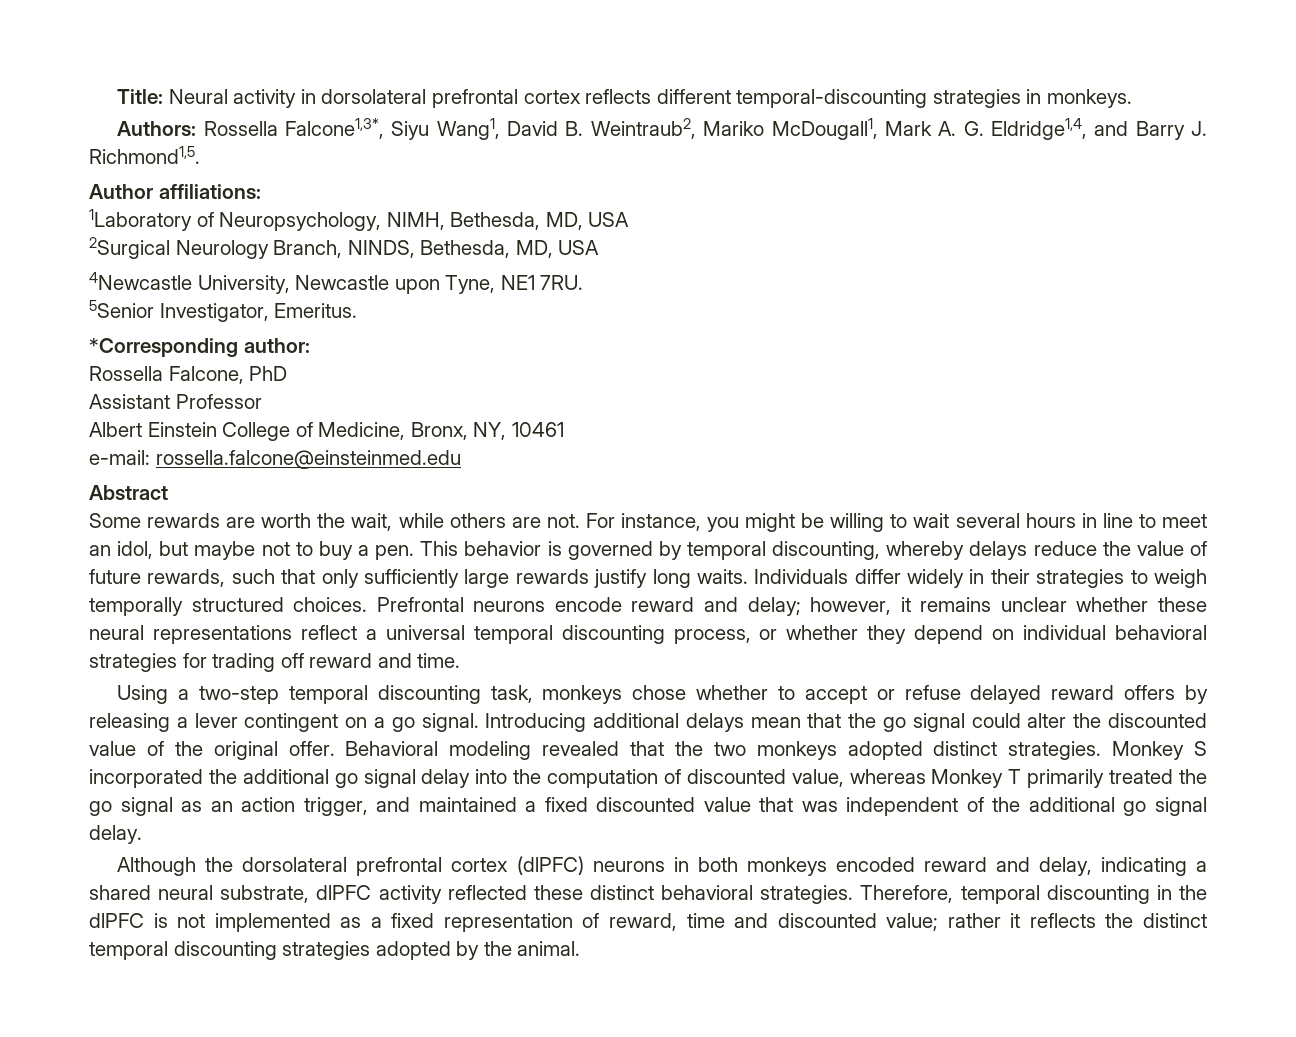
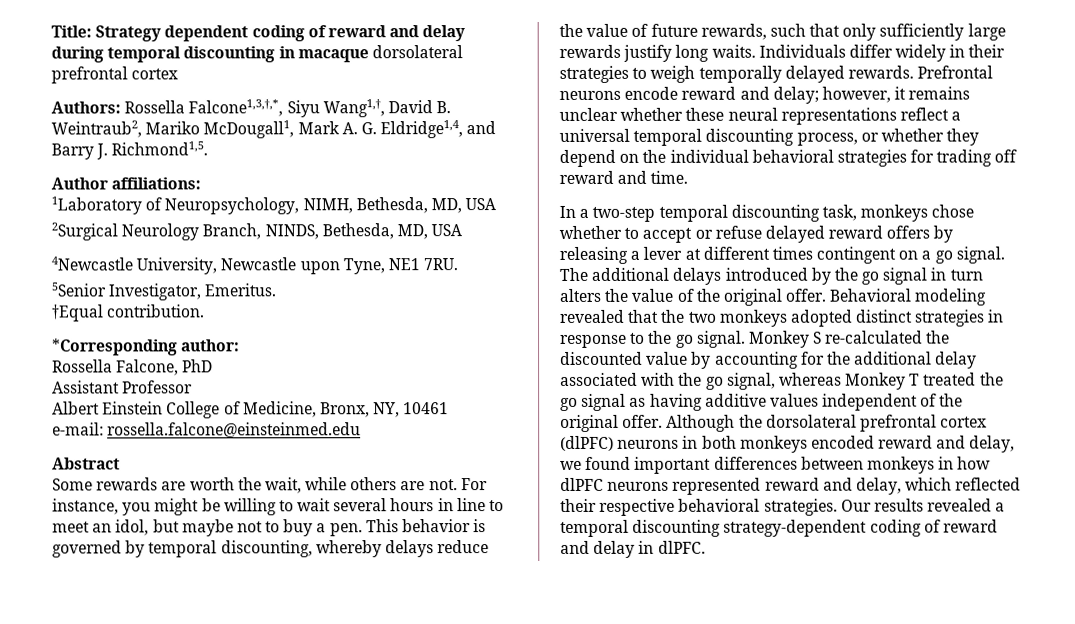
[168,89,1132,108] Neural activity in dorsolateral prefrontal cortex reflects different temporal-discounting strategies in monkeys. -> [95,25,466,42] [51,45,463,63] [51,66,179,84] Strategy dependent coding of reward and delay during temporal discounting in macaque dorsolateral prefrontal cortex
[285,118,500,140] Falcone1,3*, Siyu Wang1, -> [188,99,385,118] Falcone1,3,†,*, Siyu Wang1,†,
(358, 310) none -> [51,304,206,322] // †Equal contribution.
[191,597,368,612] structured choices. -> [784,65,914,83] delayed rewards.
(1015, 634) none -> [642,149,667,163] the
[117,685,169,704] Using -> [559,205,576,218] In
(238, 720) none -> [684,246,813,260] at different times
[485,713,587,732] Introducing -> [559,267,588,281] The
[750,713,1207,732] mean that the go signal could alter the discounted -> [724,267,983,285] [559,288,629,302] introduced by the go signal in turn alters the
[1008,741,1207,760] [89,769,844,788] strategies. Monkey S incorporated the additional go signal delay into the computation of discounted value, -> [914,309,1005,327] [560,330,951,348] [560,351,978,369] [560,372,776,390] strategies in response to the go signal. Monkey S re-calculated the discounted value by accounting for the additional delay associated with the go signal,
[1027,769,1105,788] primarily -> (921, 379) none
[210,797,1207,816] [89,825,142,844] an action trigger, and maintained a fixed discounted value that was independent of the additional go signal delay. // -> [649,393,964,411] [560,414,664,432] having additive values independent of the original offer.
[1100,857,1208,876] [89,885,1207,904] [89,913,1207,932] [89,941,581,960] indicating a shared neural substrate, dlPFC activity reflected these distinct behavioral strategies. Therefore, temporal discounting in the dlPFC is not implemented as a fixed representation of reward, time and discounted value; rather it reflects the distinct temporal discounting strategies adopted by the animal. -> [560,456,992,474] [560,477,1022,495] [560,498,1006,516] [560,519,998,537] [560,540,706,558] we found important differences between monkeys in how dlPFC neurons represented reward and delay, which reflected their respective behavioral strategies. Our results revealed a temporal discounting strategy-dependent coding of reward and delay in dlPFC.

